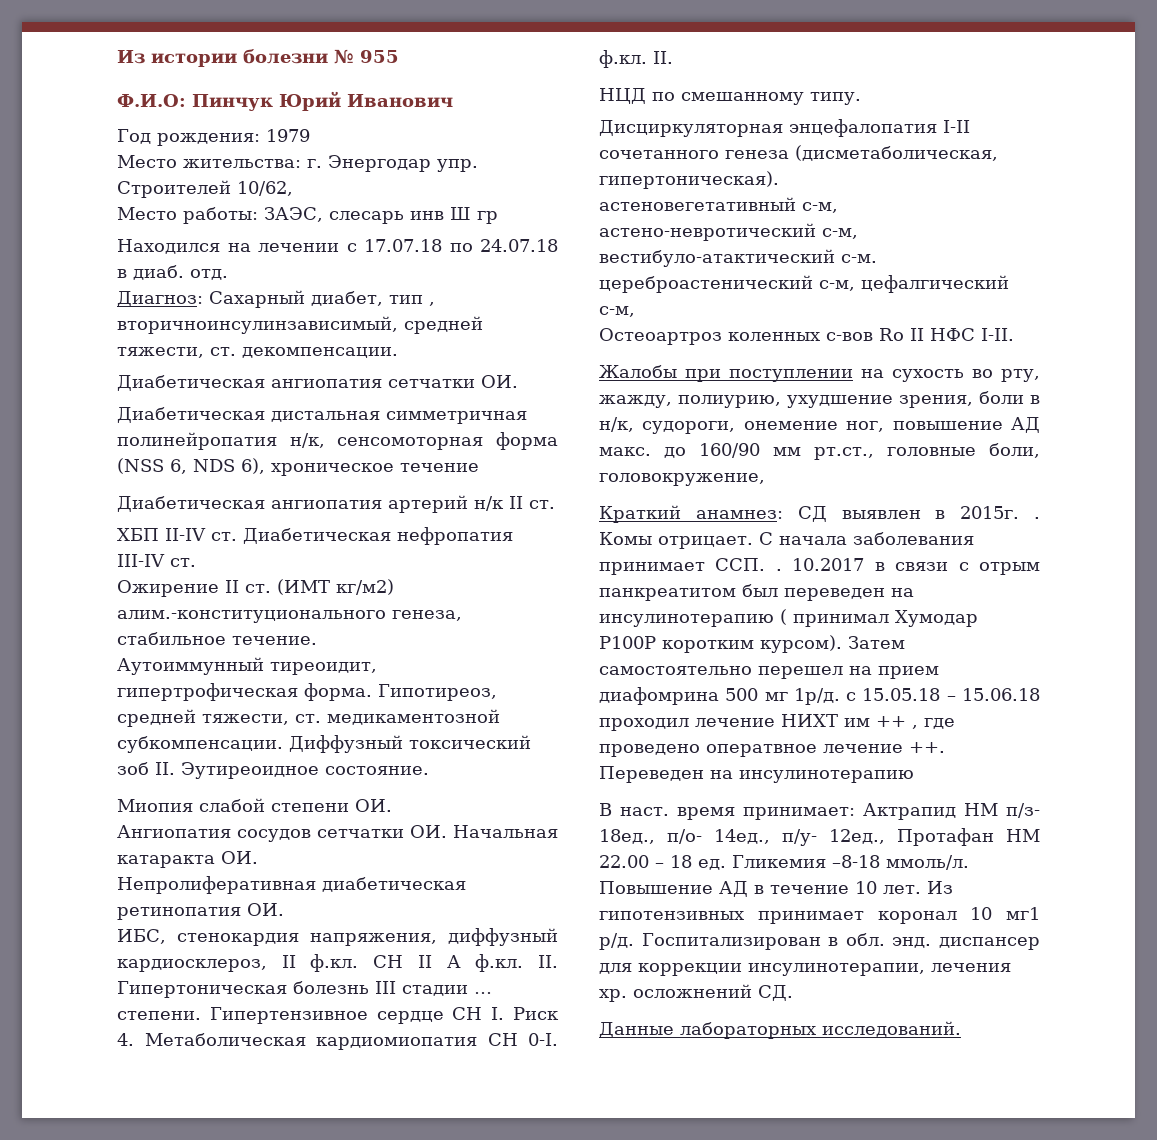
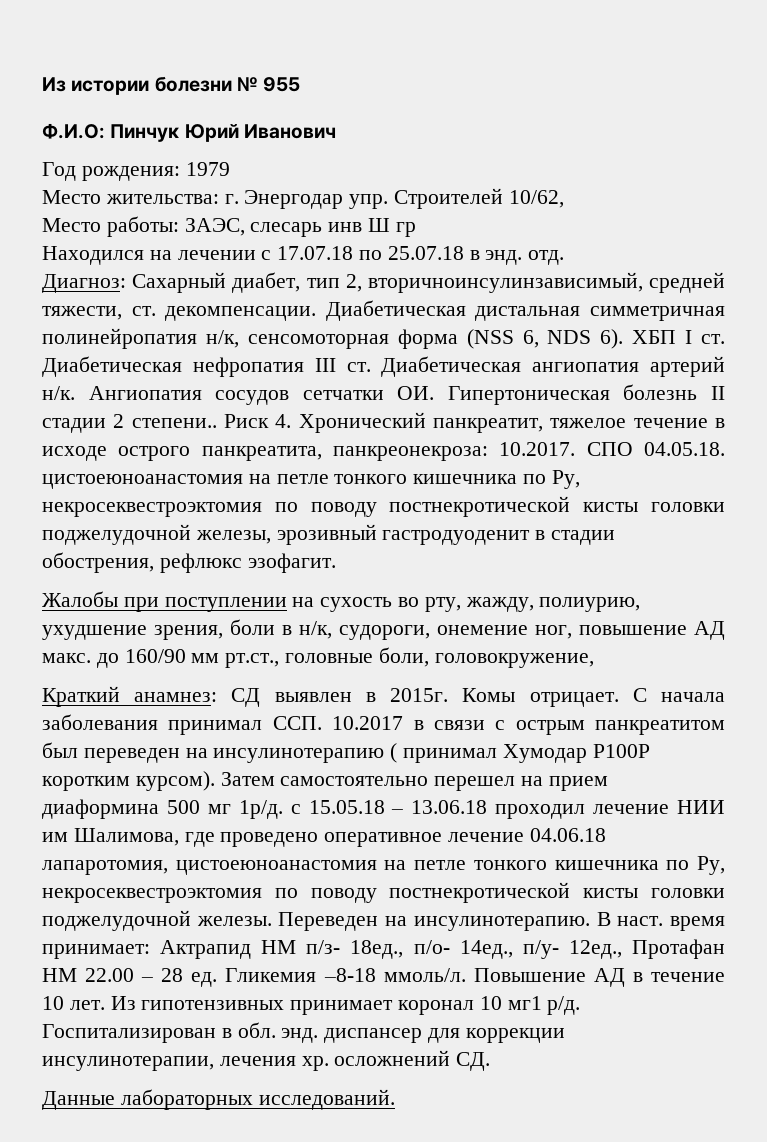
[480,239,558,252] [117,265,184,280] 24.07.18 в диаб. -> [387,246,523,265] 25.07.18 в энд.
[429,302,435,306] , -> [345,274,362,292] 2,
[117,375,518,391] // Диабетическая ангиопатия сетчатки ОИ. // -> (317, 313) none
[241,458,479,476] [117,495,555,513] [117,527,513,545] [117,554,196,567] [117,579,394,597] [117,610,462,623] [117,632,317,645] [117,657,377,675] [117,683,497,701] [117,709,500,727] [117,735,531,753] [117,762,429,779] [117,798,392,812] [117,825,558,842] [117,851,258,868] [117,876,466,894] [117,903,284,920] [117,928,558,946] [117,954,558,972] [117,981,492,998] [117,1007,559,1024] [117,1033,558,1050] [599,50,673,68] [599,88,861,105] [599,119,970,137] [599,145,998,161] [599,171,779,189] [599,197,838,213] [599,223,858,241] [599,249,877,267] [599,275,1009,293] [599,306,635,317] [599,328,1014,345] 6), хроническое течение // Диабетическая ангиопатия артерий н/к II ст. // ХБП II-IV ст. Диабетическая нефропатия III-IV ст. // Ожирение II ст. (ИМТ кг/м2) алим.-конституционального генеза, стабильное течение. // Аутоиммунный тиреоидит, гипертрофическая форма. Гипотиреоз, средней тяжести, ст. медикаментозной субкомпенсации. Диффузный токсический зоб II. Эутиреоидное состояние. // Миопия слабой степени ОИ. // Ангиопатия сосудов сетчатки ОИ. Начальная катаракта ОИ. // Непролиферативная диабетическая ретинопатия ОИ. // ИБС, стенокардия напряжения, диффузный кардиосклероз, II ф.кл. СН II А ф.кл. II. Гипертоническая болезнь III стадии … степени. Гипертензивное сердце СН I. Риск 4. Метаболическая кардиомиопатия СН 0-I. ф.кл. II. // НЦД по смешанному типу. // Дисциркуляторная энцефалопатия I-II сочетанного генеза (дисметаболическая, гипертоническая). // астеновегетативный с-м, астено-невротический с-м, вестибуло-атактический с-м. цереброастенический с-м, цефалгический с-м, // Остеоартроз коленных с-вов Rо II НФС I-II. -> [600,329,725,349] [42,356,725,377] [42,384,725,405] [42,412,725,433] [42,442,725,461] [42,470,580,489] [42,496,725,517] [42,524,616,545] [42,552,336,573] 6). ХБП I ст. Диабетическая нефропатия III ст. Диабетическая ангиопатия артерий н/к. Ангиопатия сосудов сетчатки ОИ. Гипертоническая болезнь II стадии 2 степени.. Риск 4. Хронический панкреатит, тяжелое течение в исходе острого панкреатита, панкреонекроза: 10.2017. СПО 04.05.18. цистоеюноанастомия на петле тонкого кишечника по Ру, некросеквестроэктомия по поводу постнекротической кисты головки поджелудочной железы, эрозивный гастродуоденит в стадии обострения, рефлюкс эзофагит.
[1034,517,1040,519] . -> (449, 695) none
[599,558,782,575] принимает ССП. . -> [168,716,322,735] принимал ССП.
[979,562,1040,575] отрым -> [515,720,585,735] острым
[599,687,719,705] диафомрина -> [42,799,159,819] диаформина
[962,688,1040,701] 15.06.18 -> [411,800,488,814] 13.06.18
[781,714,955,729] [599,742,945,757] НИХТ им ++ , где проведено оператвное лечение ++. -> [676,800,725,814] [42,828,606,847] [42,856,725,875] [42,882,725,903] [42,910,272,931] НИИ им Шалимова, где проведено оперативное лечение 04.06.18 лапаротомия, цистоеюноанастомия на петле тонкого кишечника по Ру, некросеквестроэктомия по поводу постнекротической кисты головки поджелудочной железы.
[739,770,914,783] инсулинотерапию // -> [413,916,590,931] инсулинотерапию.
[670,855,692,868] 18 -> [161,968,184,982] 28

